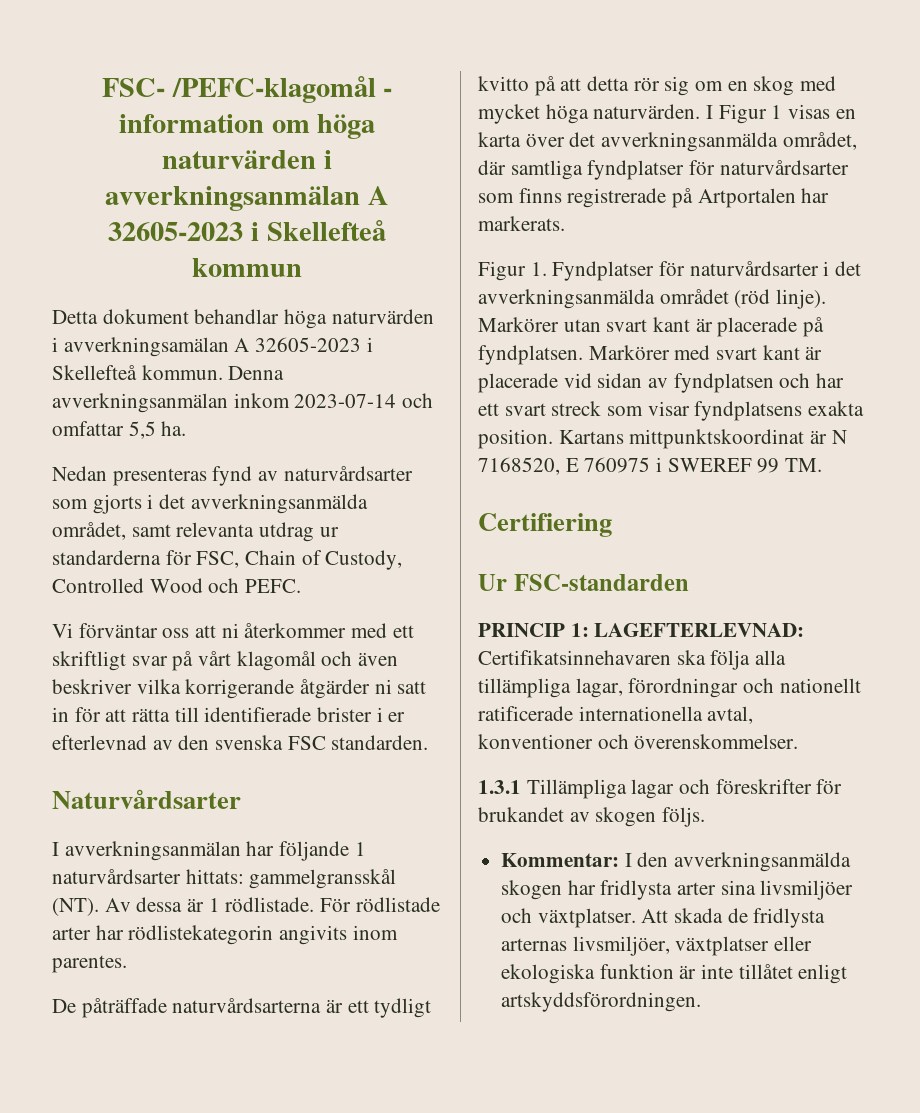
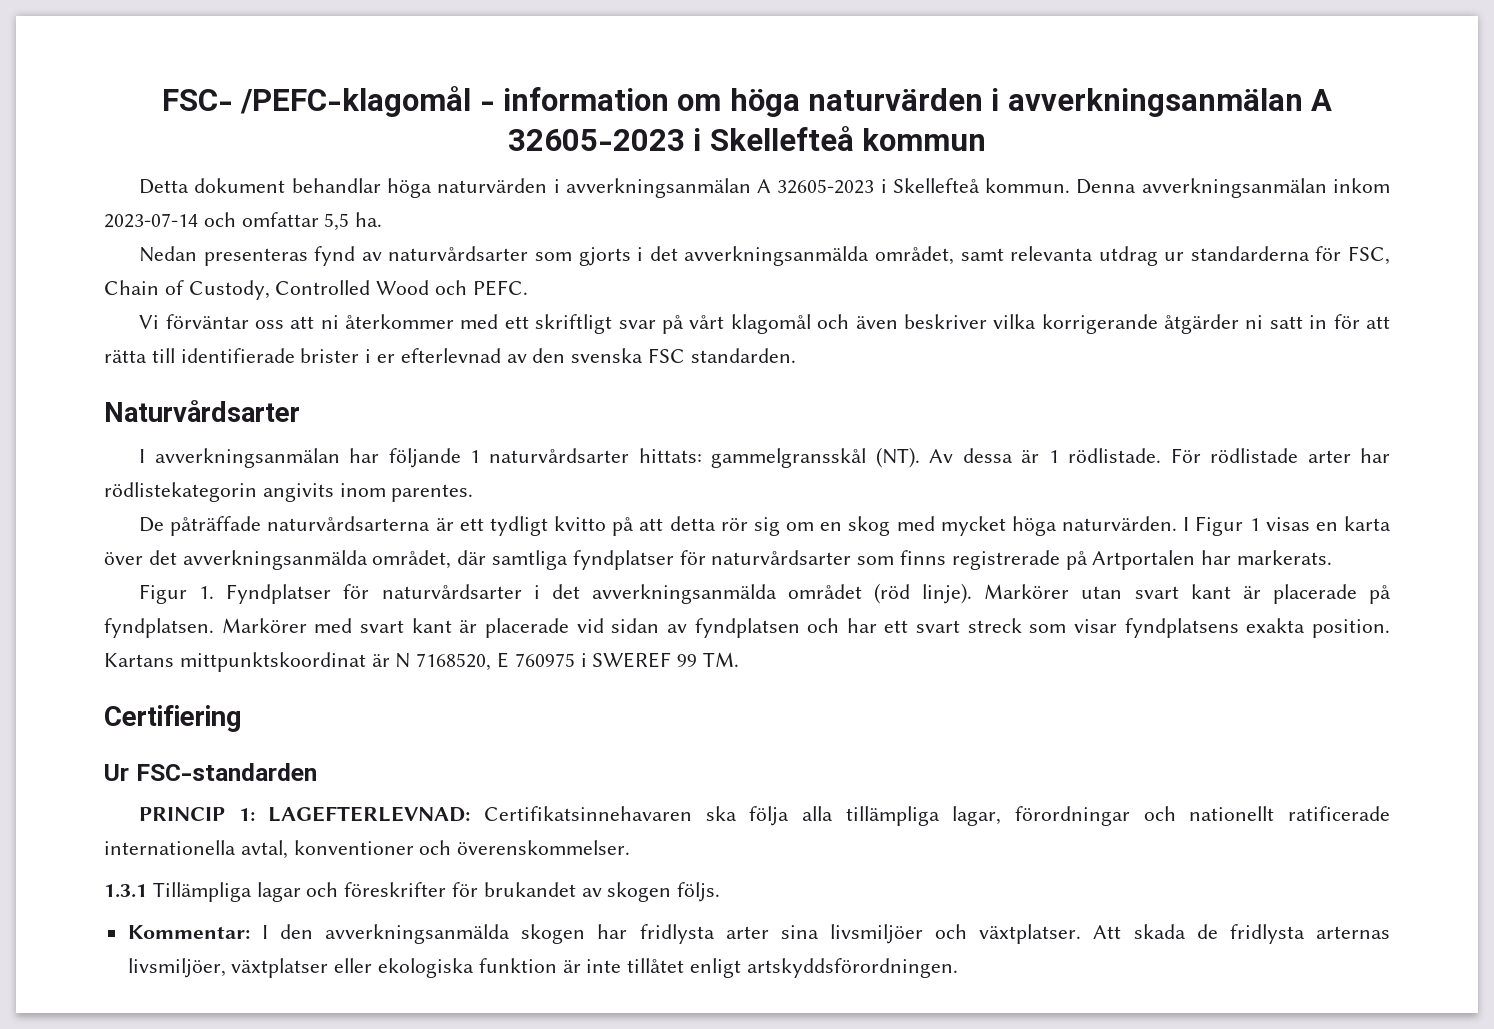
[63,337,229,357] avverkningsamälan -> [565,178,751,198] avverkningsanmälan

